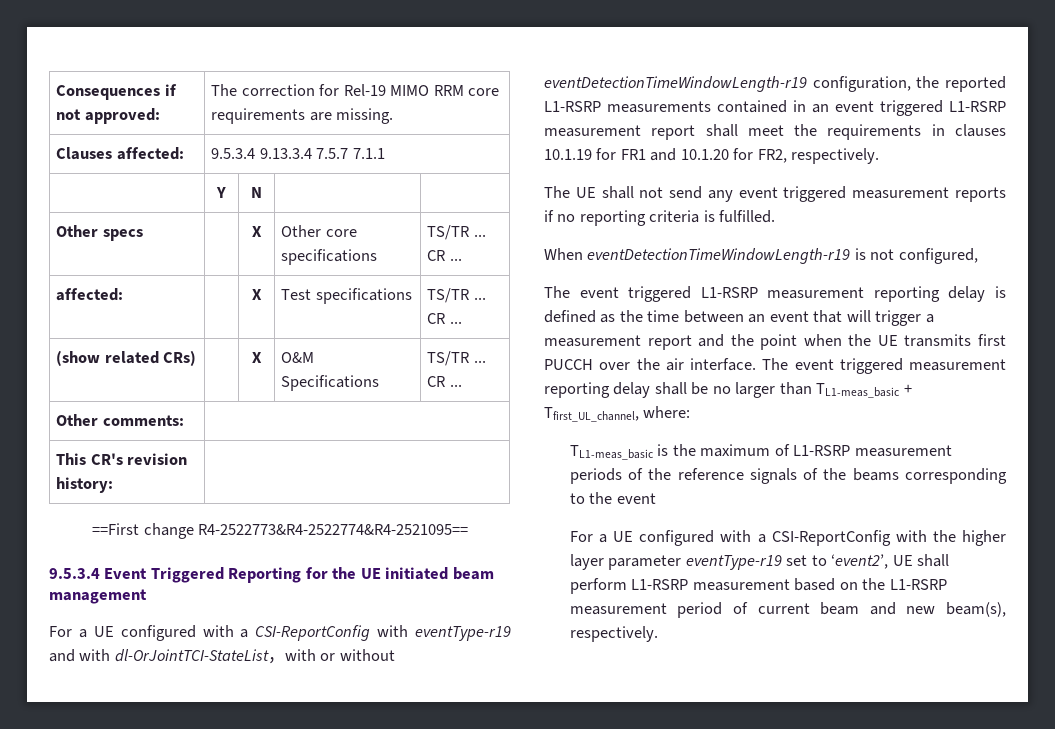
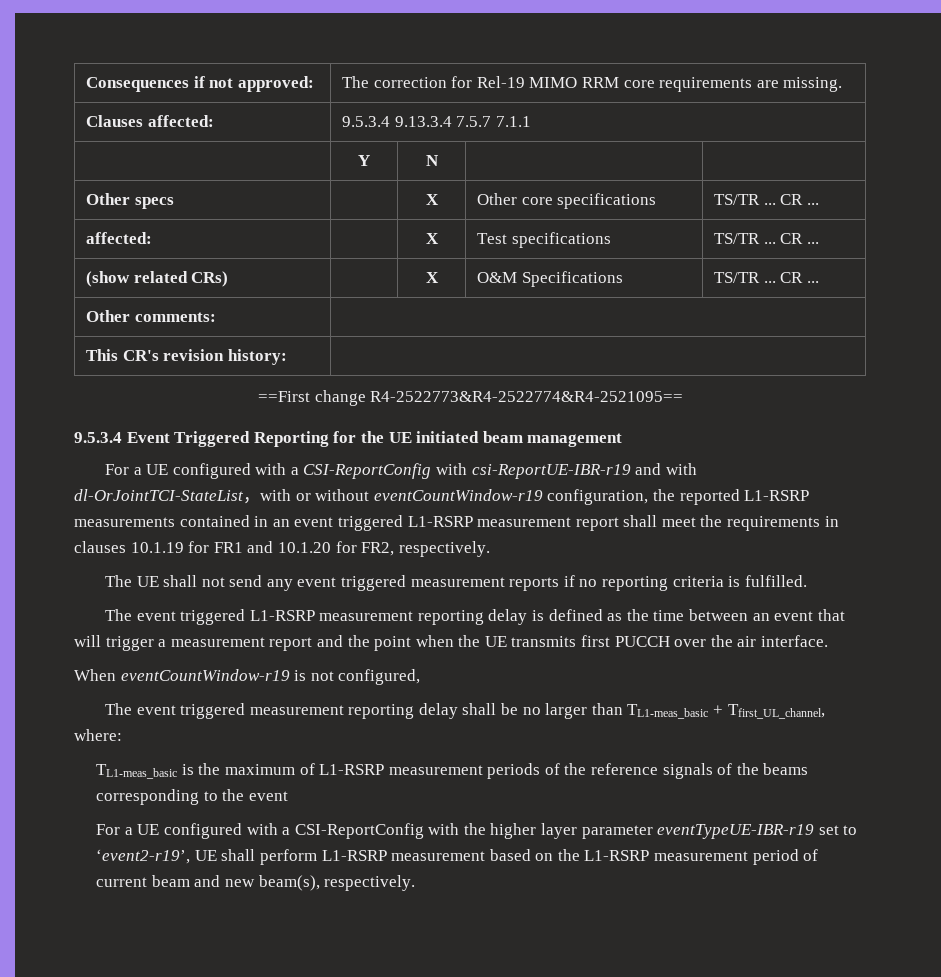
[415,626,511,641] eventType-r19 -> [471,464,631,479] csi-ReportUE-IBR-r19
[544,76,807,92] eventDetectionTimeWindowLength-r19 -> [373,489,543,501] eventCountWindow-r19
[544,248,978,264] // When eventDetectionTimeWindowLength-r19 is not configured, -> (807, 581) none
(756, 364) none -> [74,669,421,685] // When eventCountWindow-r19 is not configured, //
[685,555,782,570] eventType-r19 -> [657,824,815,839] eventTypeUE-IBR-r19
[831,554,889,569] ‘event2’, -> [96,849,191,864] ‘event2-r19’,

